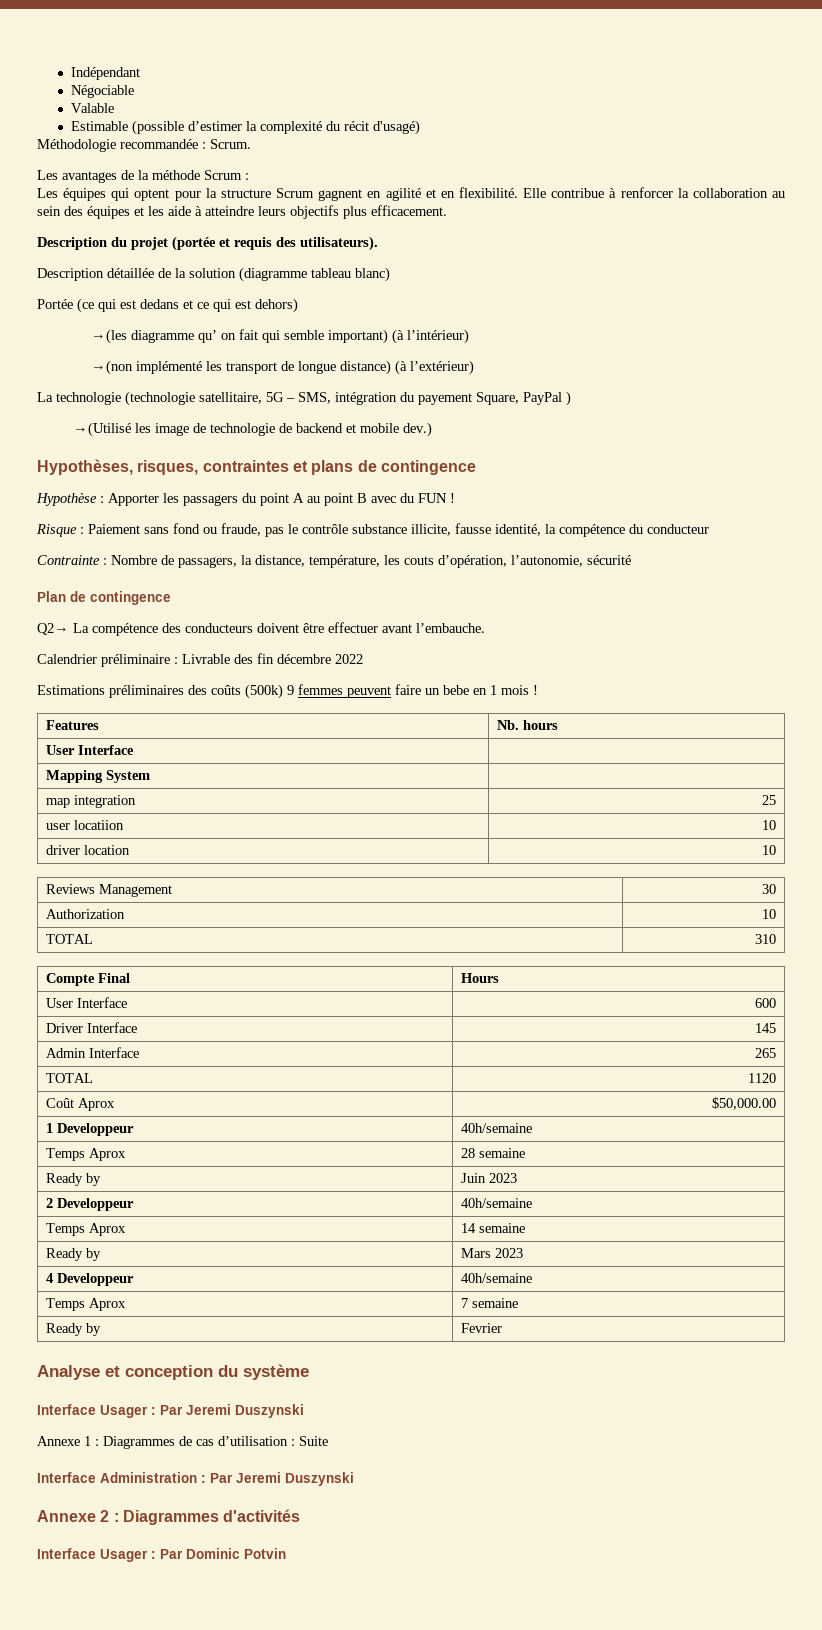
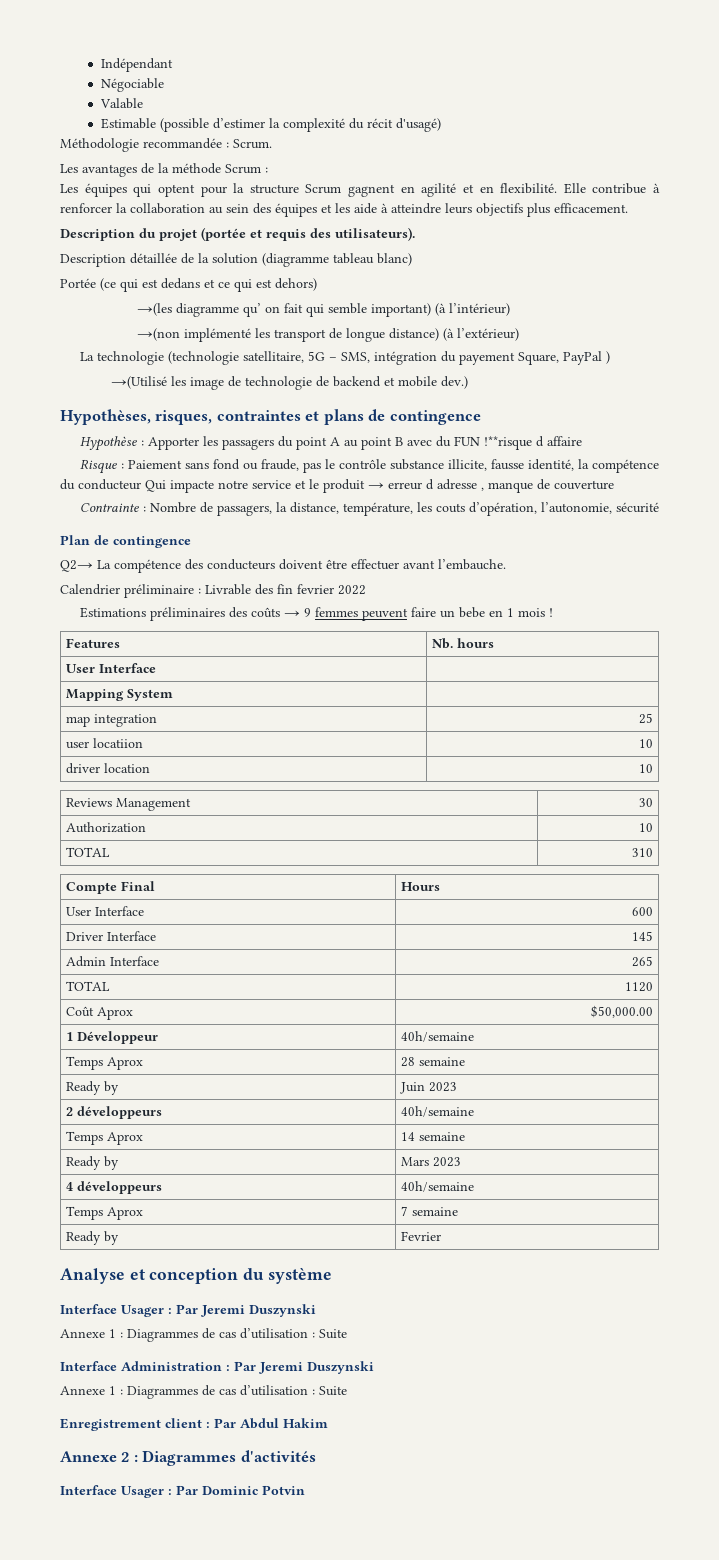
[450,493,455,503] ! -> [483,436,582,450] !**risque d affaire
(709, 529) none -> [145,479,614,493] Qui impacte notre service et le produit → erreur d adresse , manque de couverture
[277,654,331,664] décembre -> [297,584,334,594] fevrier
[245,684,283,699] (500k) -> [283,610,300,617] →
[57,1123,135,1136] Developpeur -> [77,1031,159,1044] Développeur
[57,1198,135,1211] Developpeur -> [77,1106,163,1119] développeurs
[57,1273,135,1286] Developpeur -> [77,1181,163,1194] développeurs
(354, 1479) none -> [60,1385,347,1399] [60,1418,328,1431] // Annexe 1 : Diagrammes de cas d’utilisation : Suite // Enregistrement client : Par Abdul Hakim

